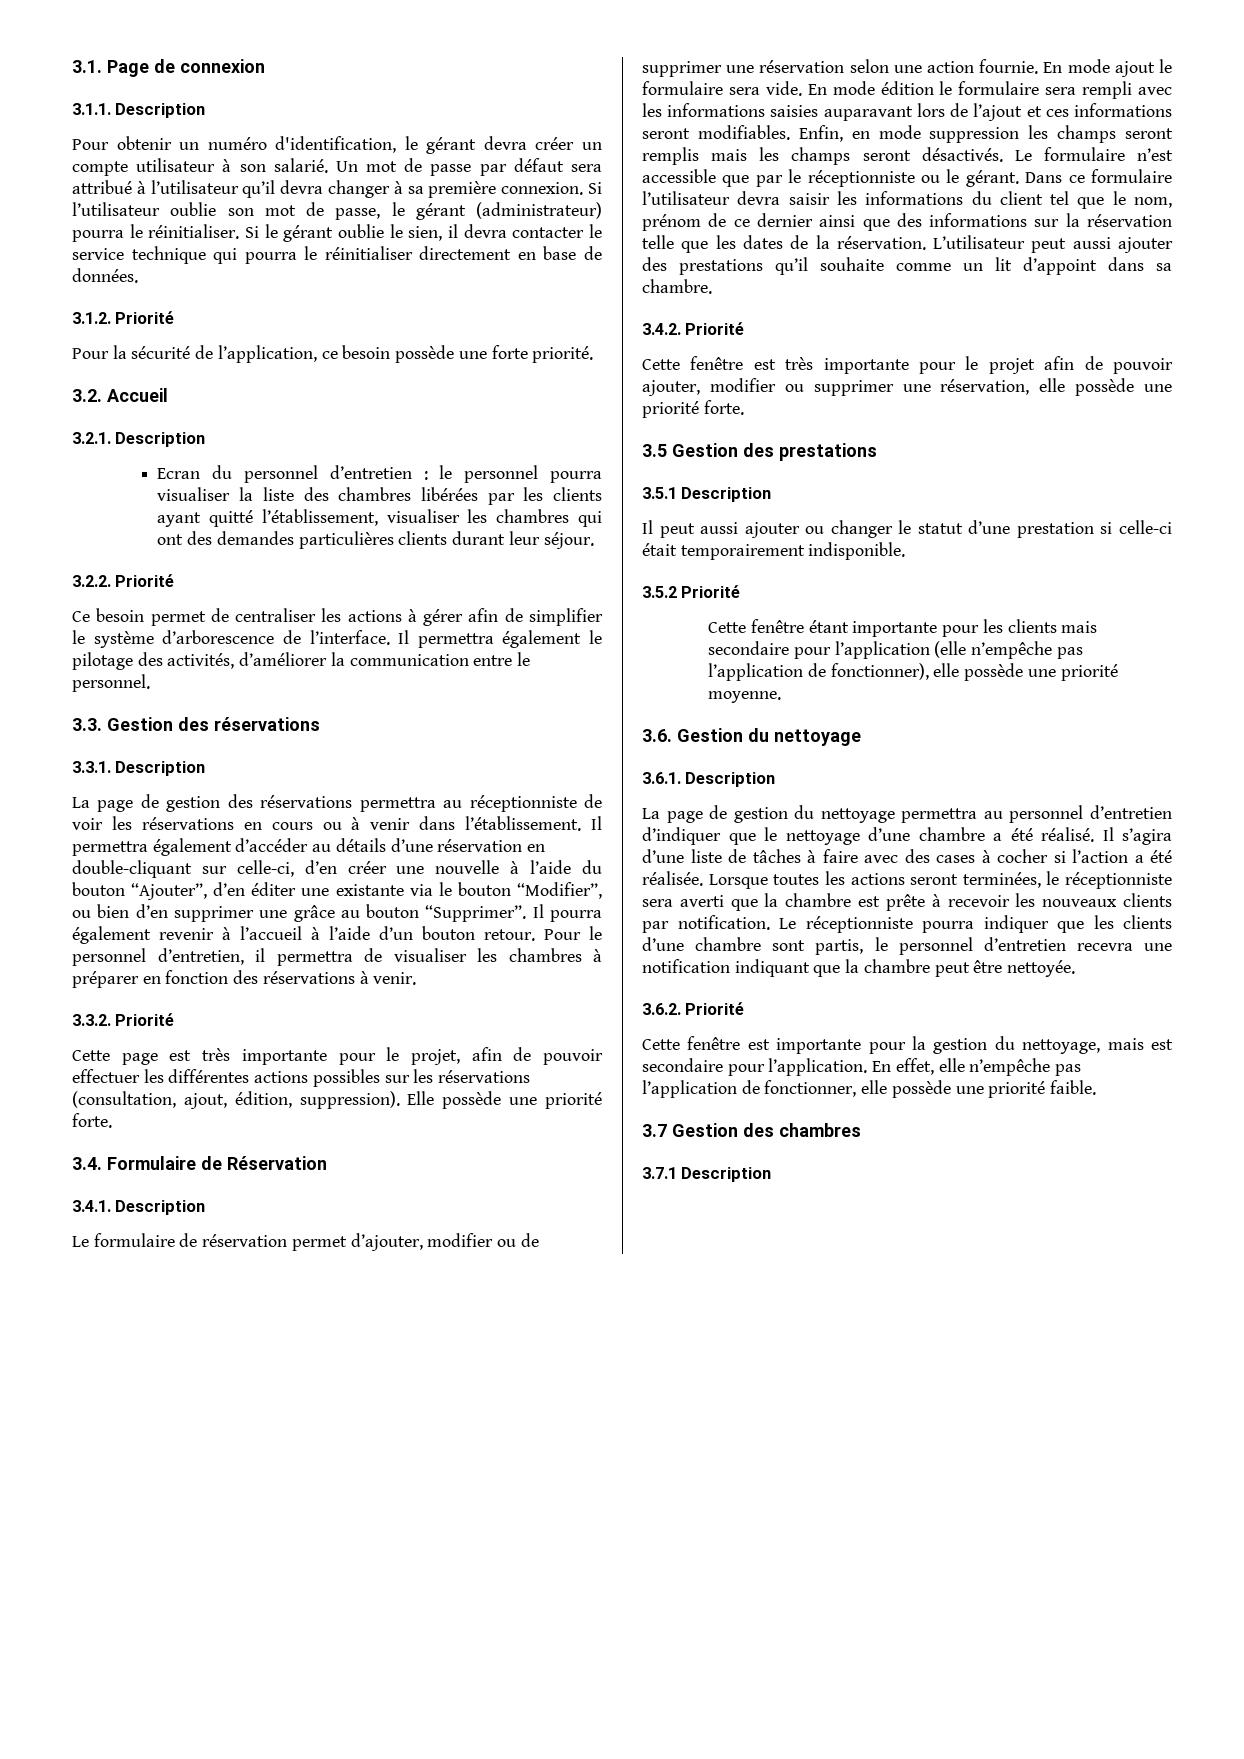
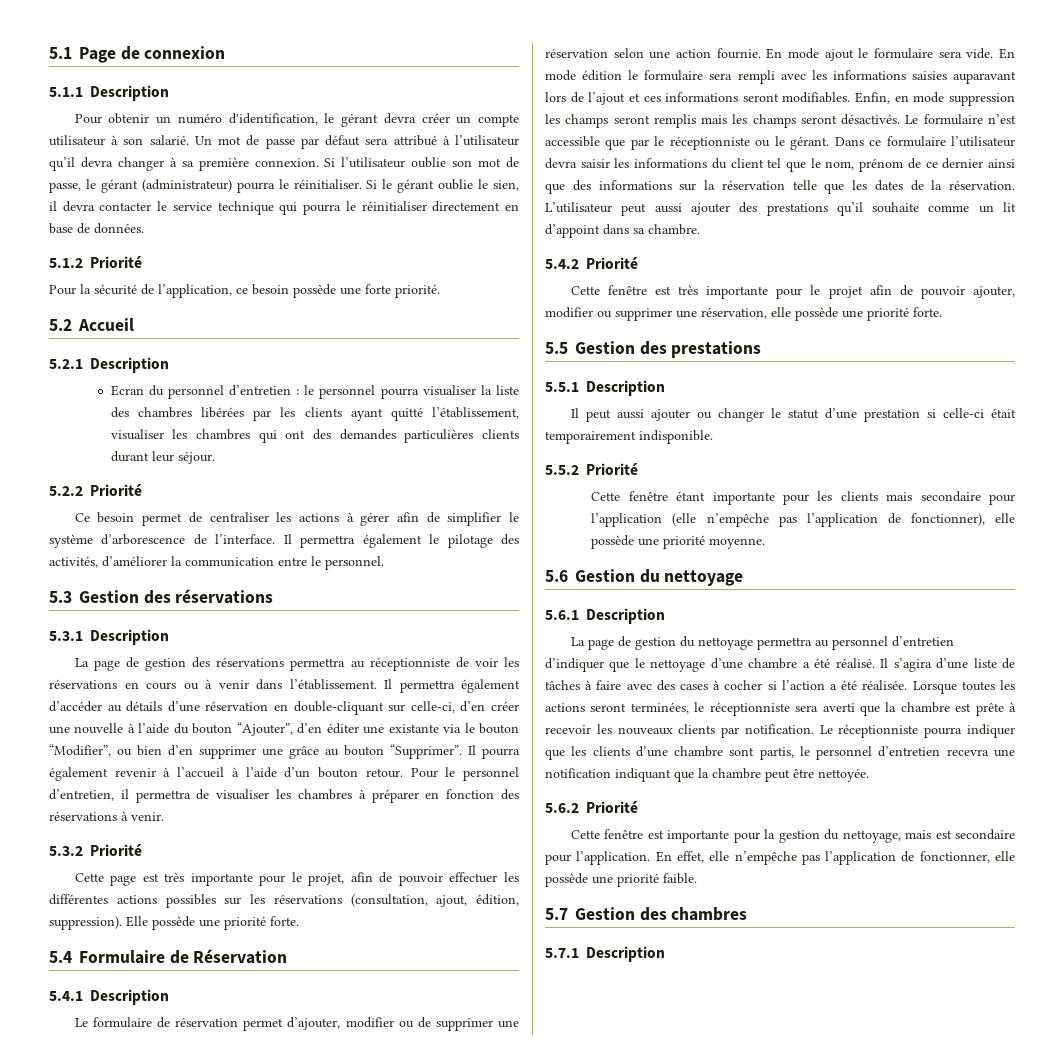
[72,60,102,73] 3.1. -> [49,47,72,59] 5.1
[72,103,111,115] 3.1.1. -> [49,87,83,97] 5.1.1
[72,312,111,324] 3.1.2. -> [49,258,83,268] 5.1.2
[72,389,102,402] 3.2. -> [49,319,72,331] 5.2
[72,432,111,444] 3.2.1. -> [49,359,83,369] 5.2.1
[72,575,111,587] 3.2.2. -> [49,486,83,496] 5.2.2
[72,718,102,731] 3.3. -> [49,591,72,603] 5.3
[72,761,111,773] 3.3.1. -> [49,631,83,641] 5.3.1
[72,1014,111,1026] 3.3.2. -> [49,846,83,856] 5.3.2
[72,1157,102,1170] 3.4. -> [49,951,72,963] 5.4
[72,1200,111,1212] 3.4.1. -> [49,991,83,1001] 5.4.1
[642,323,681,335] 3.4.2. -> [545,259,579,269] 5.4.2
[642,444,667,457] 3.5 -> [545,342,568,354] 5.5
[642,487,677,499] 3.5.1 -> [545,382,579,392] 5.5.1
[642,586,677,598] 3.5.2 -> [545,465,579,475] 5.5.2
[642,729,672,742] 3.6. -> [545,570,568,582] 5.6
[642,772,681,784] 3.6.1. -> [545,610,579,620] 5.6.1
[642,1003,681,1015] 3.6.2. -> [545,803,579,813] 5.6.2
[642,1124,667,1137] 3.7 -> [545,908,568,920] 5.7
[642,1167,677,1179] 3.7.1 -> [545,948,579,958] 5.7.1

